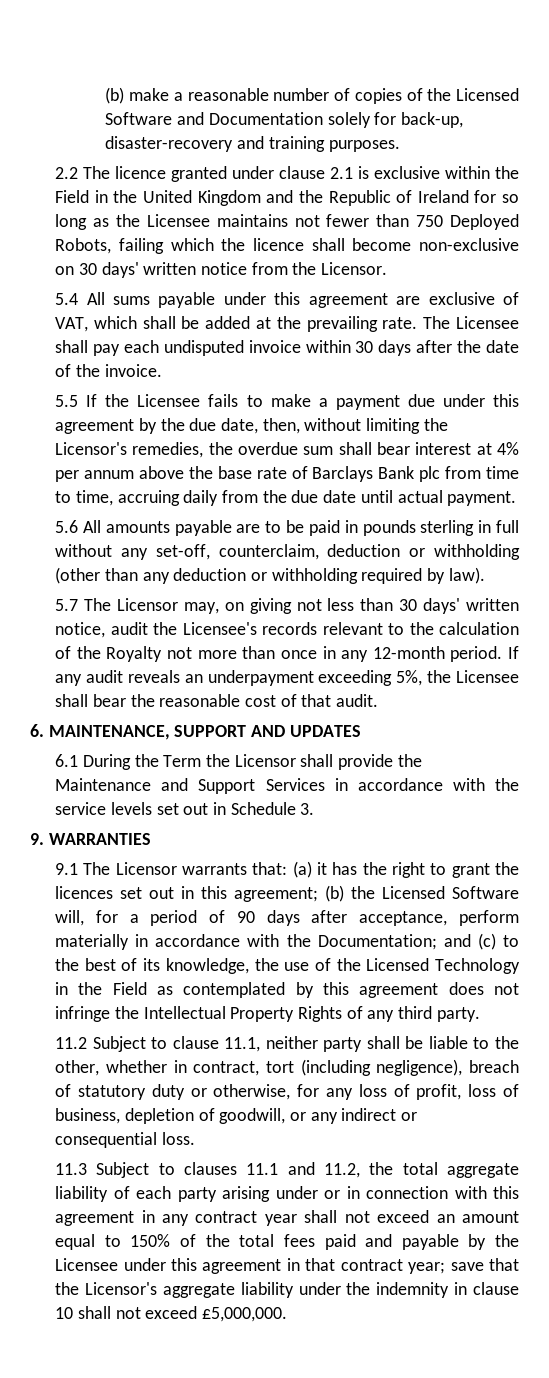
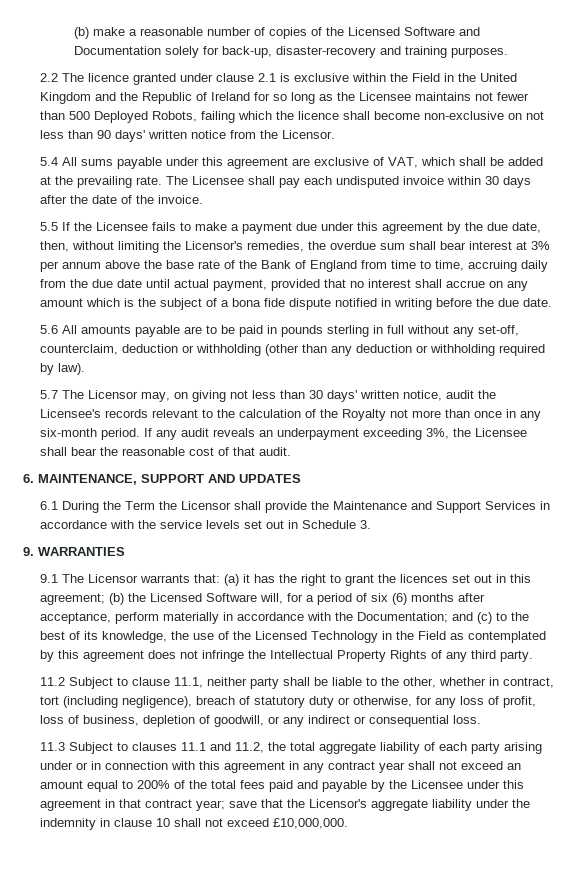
[416,215,444,227] 750 -> [68,111,90,120] 500
[78,263,97,275] 30 -> [525,111,544,120] [39,130,111,139] not less than 90
[497,442,520,455] 4% -> [530,241,550,250] 3%
[312,466,441,482] Barclays Bank plc -> [238,260,357,272] the Bank of England
[447,491,517,506] payment. -> [212,279,528,291] [39,298,552,310] payment, provided that no interest shall accrue on any amount which is the subject of a bona fide dispute notified in writing before the due date.
[372,646,445,659] 12-month -> [39,428,97,437] six-month
[396,670,423,686] 5%, -> [425,428,449,439] 3%,
[236,910,300,926] 90 days -> [370,593,454,605] six (6) months
[130,1234,171,1247] 150% -> [136,780,170,789] 200%
[202,1307,288,1322] £5,000,000. -> [272,818,348,829] £10,000,000.

